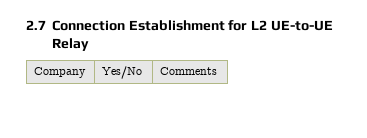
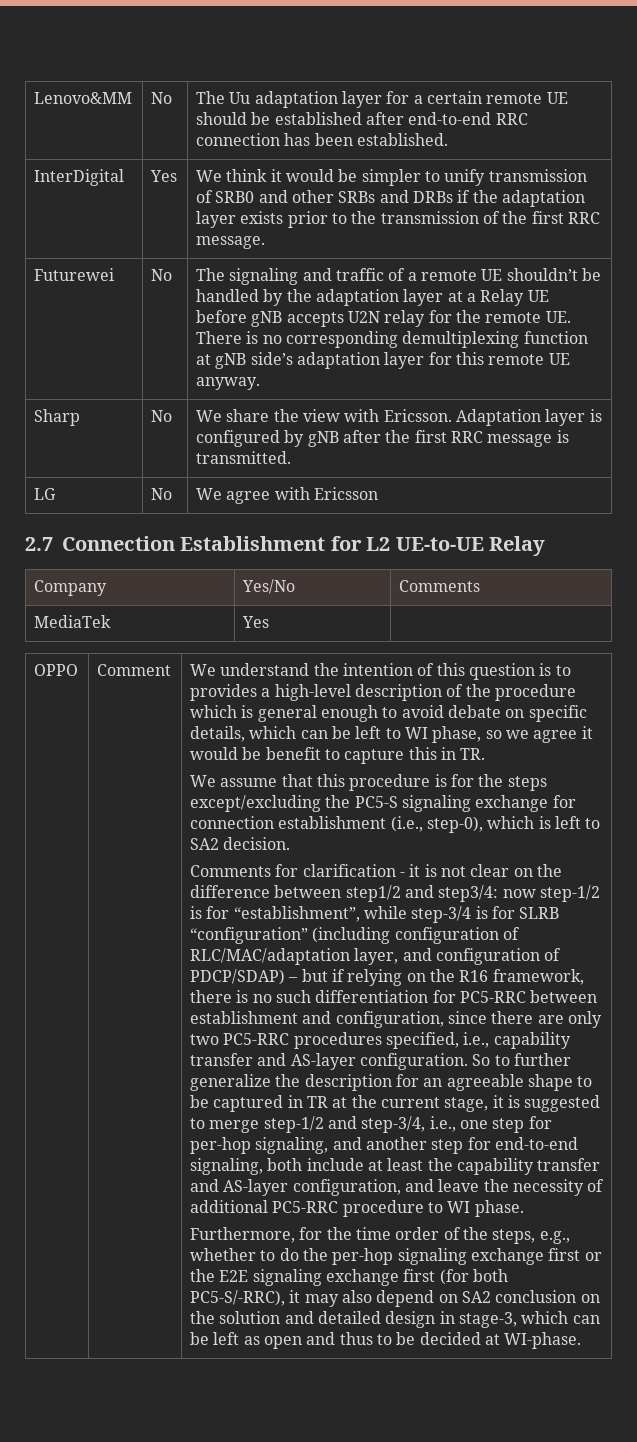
(26, 25) none -> [34,92,133,104] [151,92,173,104] [196,91,568,108] [196,112,528,125] [196,133,448,146] [34,169,125,186] [150,170,178,182] [196,169,587,186] [196,190,585,207] [196,211,600,228] [196,236,266,249] [34,268,115,281] [151,269,173,281] [196,268,601,285] [196,289,549,306] [196,310,571,327] [196,331,588,348] [196,352,570,369] [196,377,261,390] [34,409,81,426] [151,410,173,422] [196,409,602,426] [196,430,569,447] [196,451,292,464] [34,488,57,500] [151,488,173,500] [196,487,378,504] Lenovo&MM | No | The Uu adaptation layer for a certain remote UE should be established after end-to-end RRC connection has been established. // InterDigital | Yes | We think it would be simpler to unify transmission of SRB0 and other SRBs and DRBs if the adaptation layer exists prior to the transmission of the first RRC message. // Futurewei | No | The signaling and traffic of a remote UE shouldn’t be handled by the adaptation layer at a Relay UE before gNB accepts U2N relay for the remote UE. There is no corresponding demultiplexing function at gNB side’s adaptation layer for this remote UE anyway. // Sharp | No | We share the view with Ericsson. Adaptation layer is configured by gNB after the first RRC message is transmitted. // LG | No | We agree with Ericsson //
(218, 71) none -> [34,615,112,628] [242,616,270,628] [34,664,79,676] [97,664,172,676] [190,663,571,680] [190,684,576,701] [190,705,587,722] [190,726,593,743] [190,747,486,764] [190,774,547,791] [190,795,576,812] [190,816,601,833] [190,837,291,850] [190,864,562,877] [190,885,600,902] [190,906,560,923] [190,927,520,944] [190,948,562,965] [190,969,584,986] [190,990,598,1003] [190,1011,602,1028] [190,1032,571,1049] [190,1053,571,1070] [190,1074,593,1091] [190,1095,601,1112] [190,1116,552,1133] [190,1137,578,1154] [190,1158,601,1175] [190,1179,605,1196] [190,1200,524,1217] [190,1227,570,1244] [190,1248,602,1265] [190,1269,508,1286] [190,1290,600,1307] [190,1311,600,1328] [190,1332,582,1349] // MediaTek | Yes | // OPPO | Comment | We understand the intention of this question is to provides a high-level description of the procedure which is general enough to avoid debate on specific details, which can be left to WI phase, so we agree it would be benefit to capture this in TR. // We assume that this procedure is for the steps except/excluding the PC5-S signaling exchange for connection establishment (i.e., step-0), which is left to SA2 decision. // Comments for clarification - it is not clear on the difference between step1/2 and step3/4: now step-1/2 is for “establishment”, while step-3/4 is for SLRB “configuration” (including configuration of RLC/MAC/adaptation layer, and configuration of PDCP/SDAP) – but if relying on the R16 framework, there is no such differentiation for PC5-RRC between establishment and configuration, since there are only two PC5-RRC procedures specified, i.e., capability transfer and AS-layer configuration. So to further generalize the description for an agreeable shape to be captured in TR at the current stage, it is suggested to merge step-1/2 and step-3/4, i.e., one step for per-hop signaling, and another step for end-to-end signaling, both include at least the capability transfer and AS-layer configuration, and leave the necessity of additional PC5-RRC procedure to WI phase. // Furthermore, for the time order of the steps, e.g., whether to do the per-hop signaling exchange first or the E2E signaling exchange first (for both PC5-S/-RRC), it may also depend on SA2 conclusion on the solution and detailed design in stage-3, which can be left as open and thus to be decided at WI-phase.

